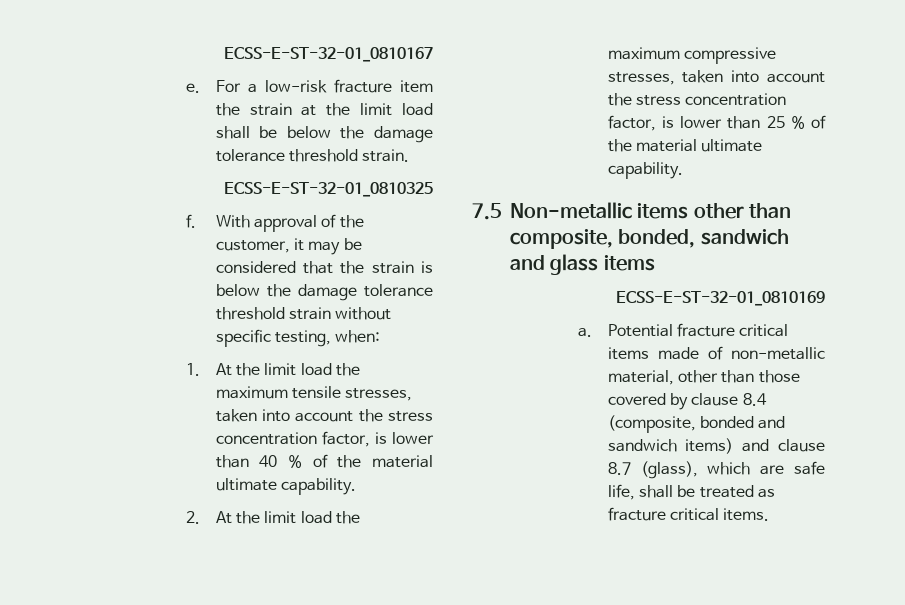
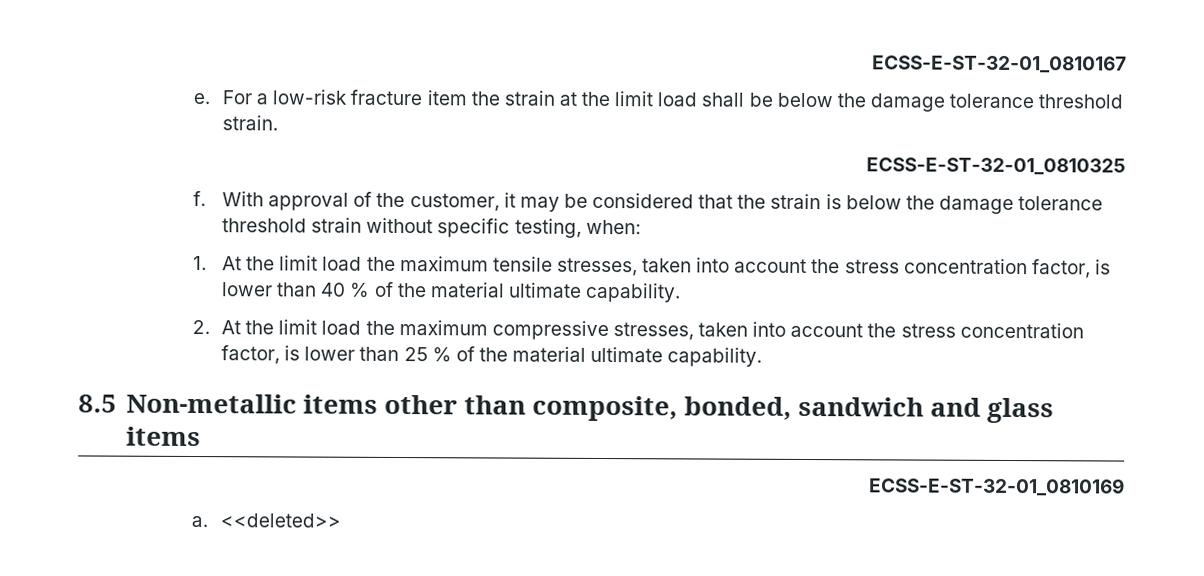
[472,203,502,220] 7.5 -> [78,394,117,413] 8.5
[607,323,789,337] [607,346,825,360] [607,370,800,385] [607,393,767,410] [607,415,786,433] [607,438,825,454] [607,461,825,479] [607,484,775,500] [607,507,770,521] Potential fracture critical items made of non-metallic material, other than those covered by clause 8.4 (composite, bonded and sandwich items) and clause 8.7 (glass), which are safe life, shall be treated as fracture critical items. -> [219,513,341,528] <<deleted>>

